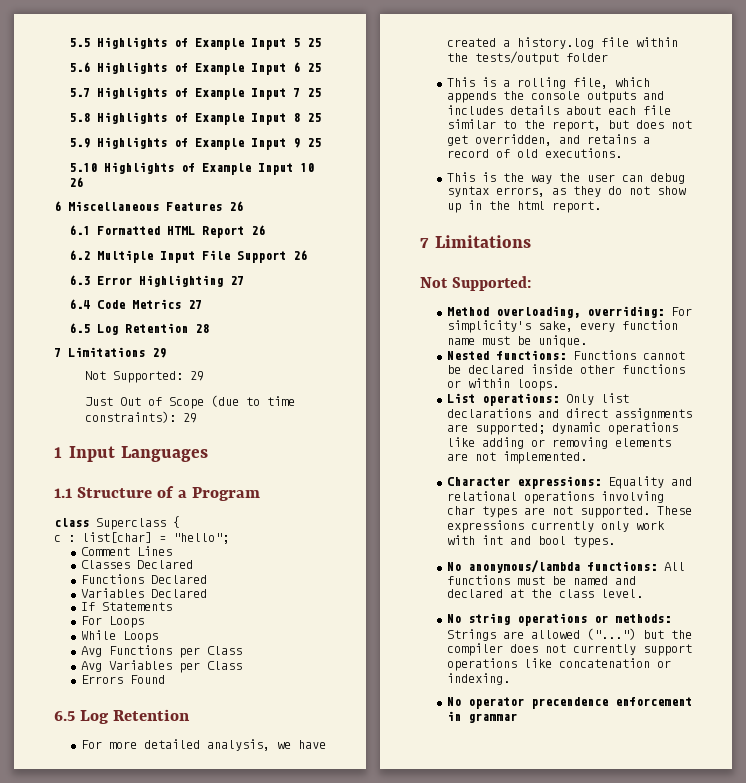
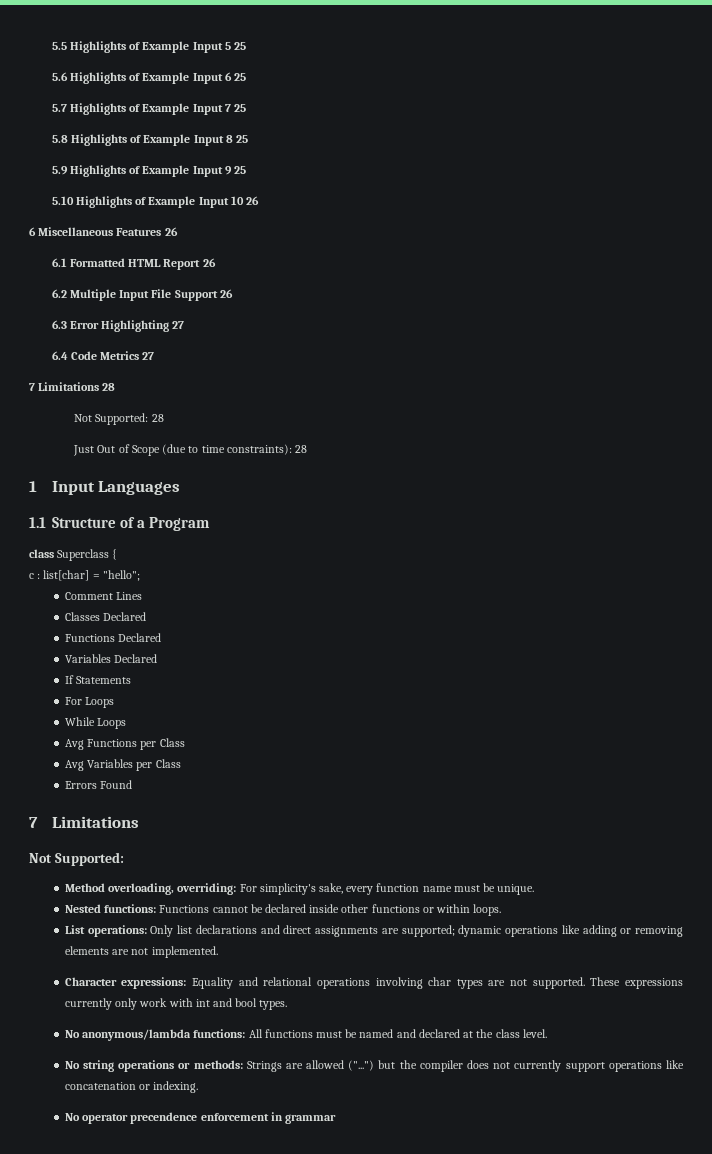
[69,323,210,335] [54,347,166,358] [84,371,204,383] // 6.5 Log Retention 28 // 7 Limitations 29 // Not Supported: 29 -> [29,382,116,391] [74,413,164,425] // 7 Limitations 28 // Not Supported: 28
[182,413,197,423] 29 -> [295,445,308,453] 28
[54,709,191,724] [80,739,326,751] [446,37,678,49] [446,51,608,65] [446,77,650,89] [446,91,664,103] [446,105,671,115] [446,119,692,132] [446,134,650,146] [446,148,622,158] [446,172,685,184] [446,186,686,197] [446,200,601,213] // 6.5 Log Retention // For more detailed analysis, we have created a history.log file within the tests/output folder // This is a rolling file, which appends the console outputs and includes details about each file similar to the report, but does not get overridden, and retains a record of old executions. // This is the way the user can debug syntax errors, as they do not show up in the html report. -> (133, 784) none

